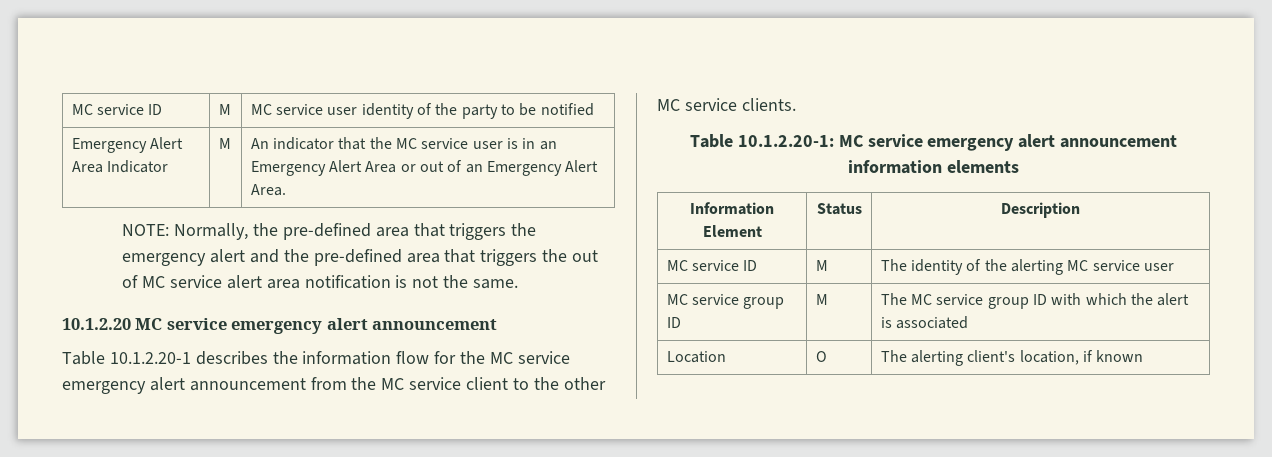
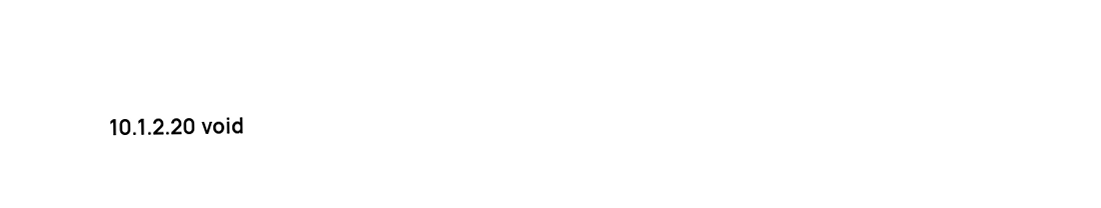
[71,104,163,115] [218,104,231,115] [250,103,594,119] [71,137,184,153] [71,160,169,173] [218,138,231,149] [250,137,557,150] [250,160,599,176] [250,184,286,196] [122,223,537,240] [122,249,598,266] [122,275,518,289] [62,318,498,334] [62,351,570,365] [62,377,606,394] [657,98,796,111] [689,134,1178,151] [848,160,1019,174] [690,202,774,215] [702,225,762,237] [816,203,862,215] [1001,202,1080,218] [666,260,758,271] [815,260,828,271] [880,259,1174,275] [666,294,785,309] [666,317,681,328] [815,294,828,305] [880,293,1190,309] [880,316,969,329] [666,351,726,363] [815,351,827,362] [880,350,1144,366] MC service ID | M | MC service user identity of the party to be notified // Emergency Alert Area Indicator | M | An indicator that the MC service user is in an Emergency Alert Area or out of an Emergency Alert Area. // NOTE: Normally, the pre-defined area that triggers the emergency alert and the pre-defined area that triggers the out of MC service alert area notification is not the same. // 10.1.2.20 MC service emergency alert announcement // Table 10.1.2.20-1 describes the information flow for the MC service emergency alert announcement from the MC service client to the other MC service clients. // Table 10.1.2.20-1: MC service emergency alert announcement information elements // Information Element | Status | Description // MC service ID | M | The identity of the alerting MC service user // MC service group ID | M | The MC service group ID with which the alert is associated // Location | O | The alerting client's location, if known -> [109,117,245,136] 10.1.2.20 void

